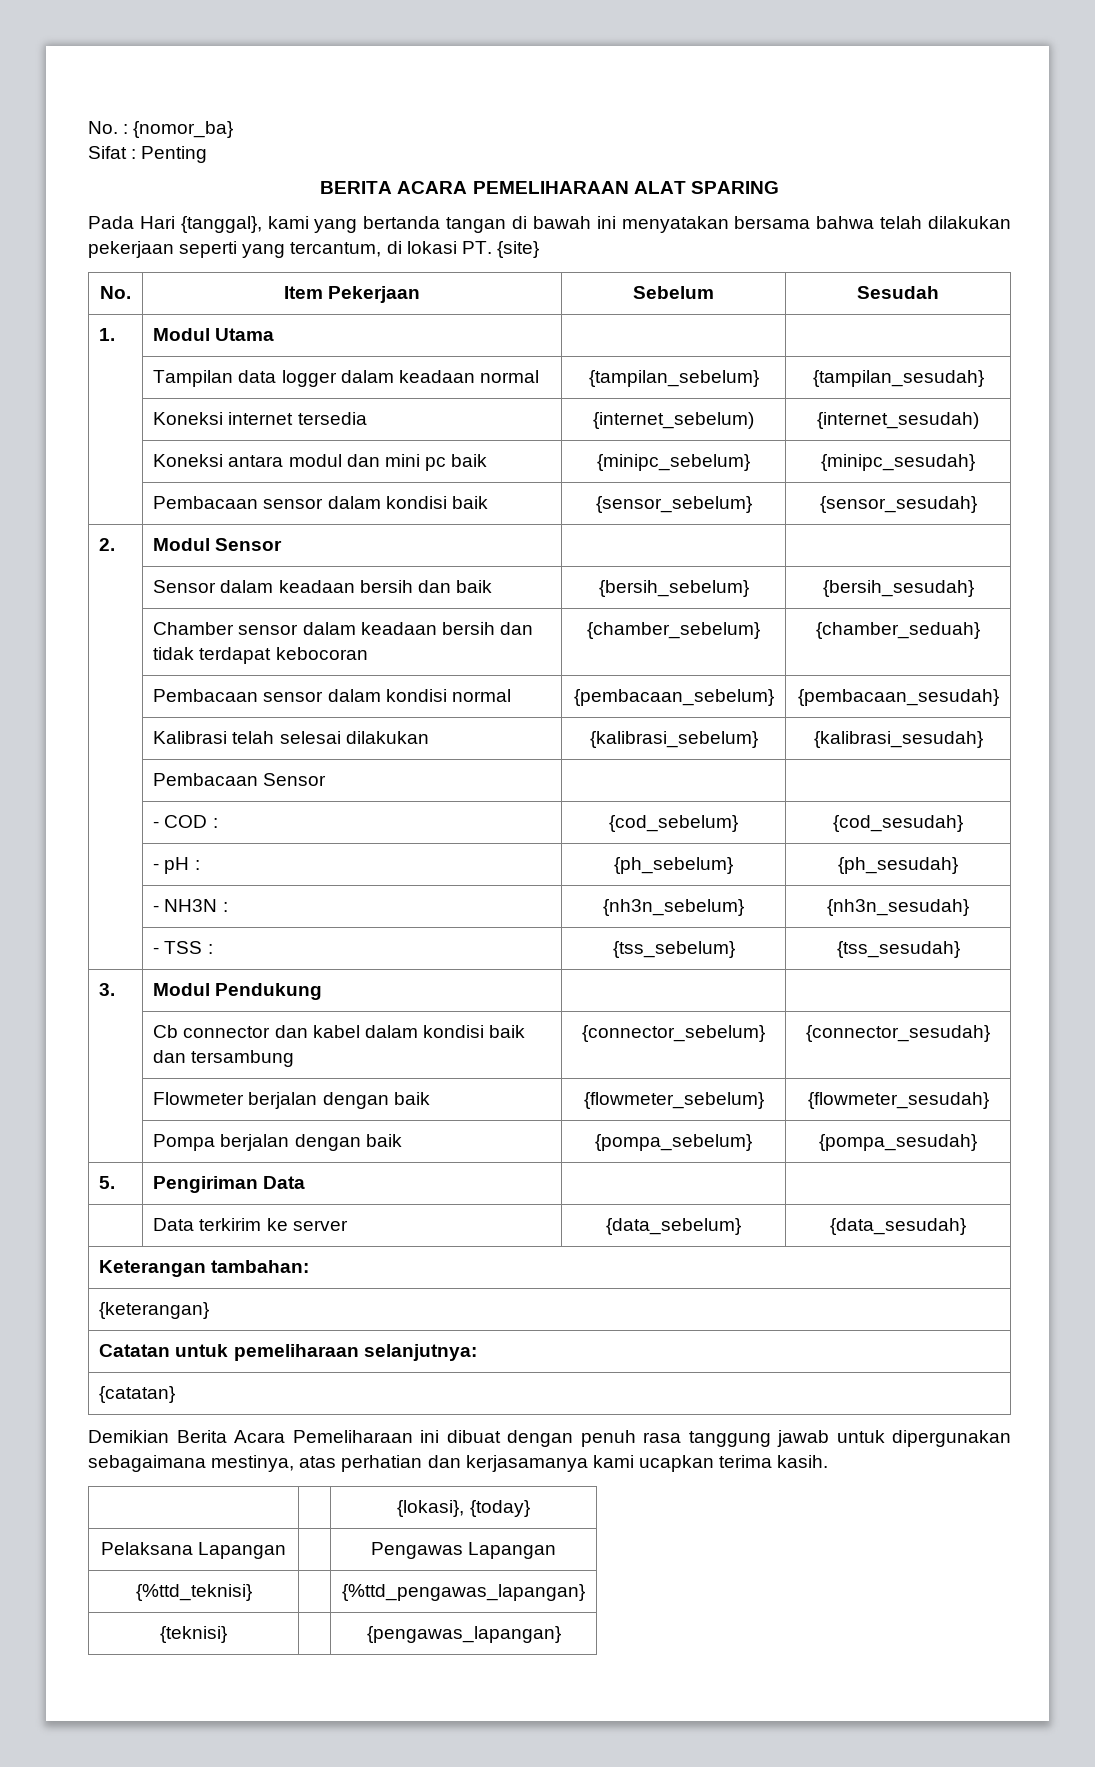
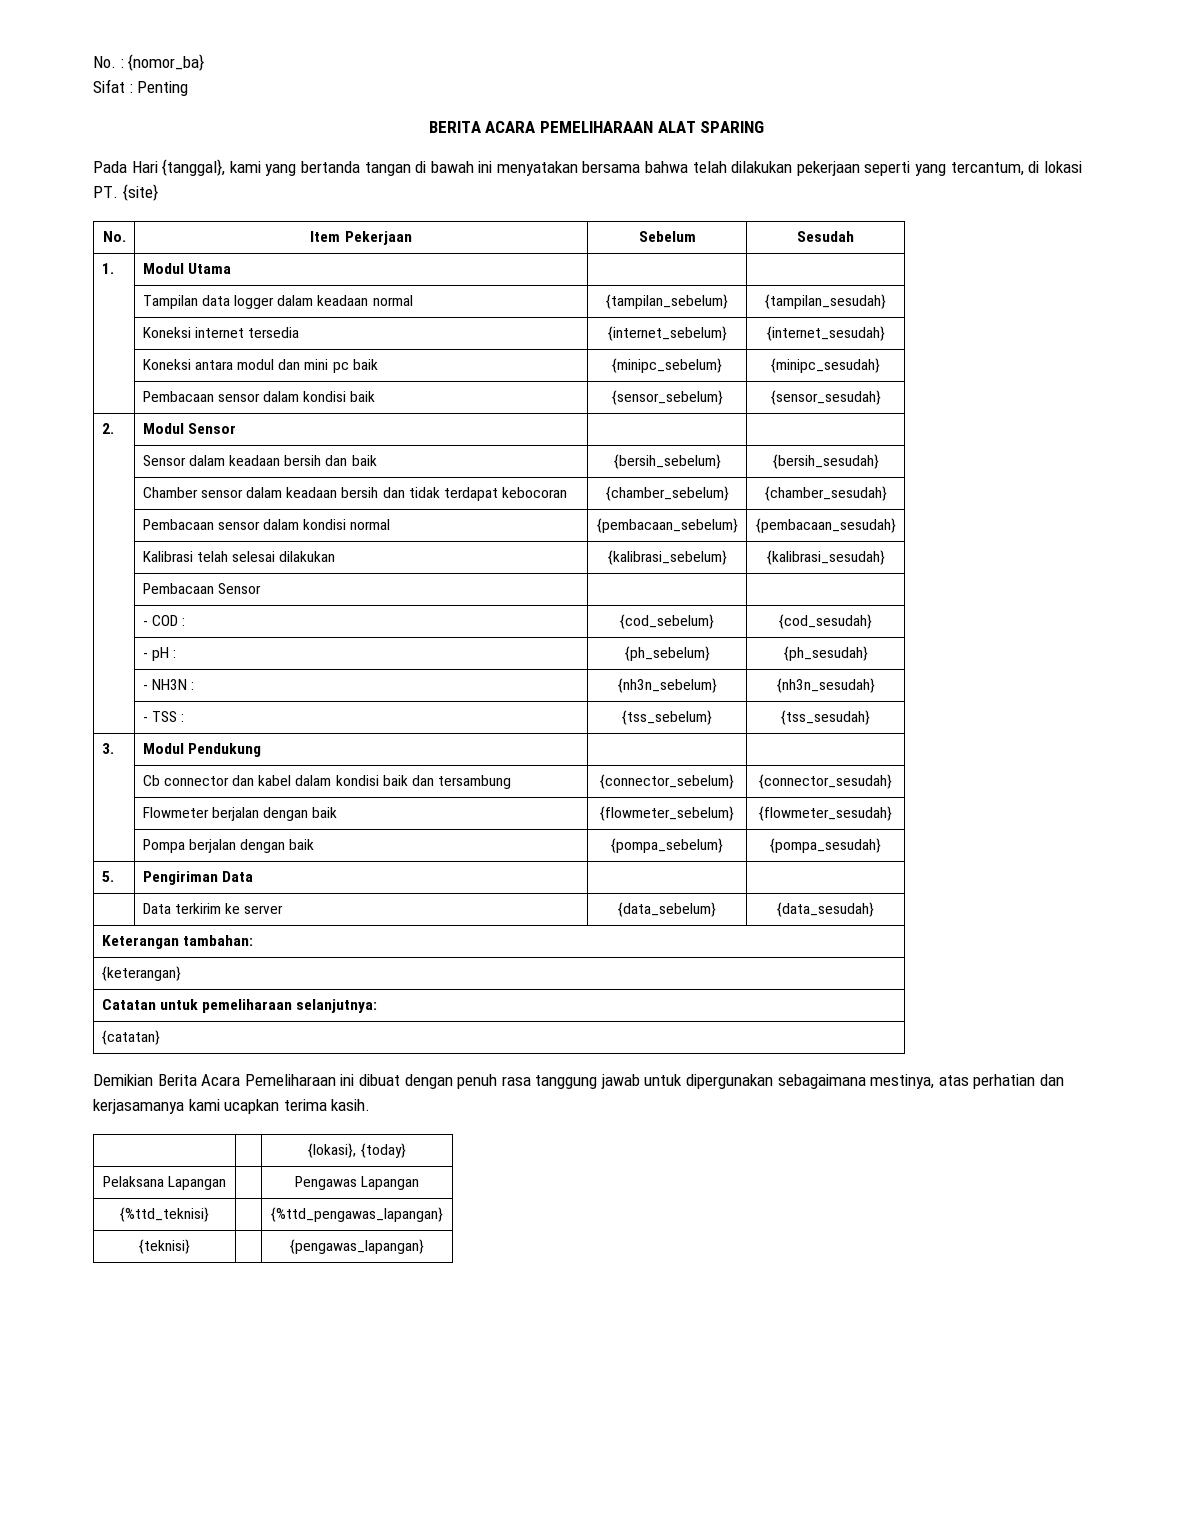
[593,412,754,429] [817,412,979,429] {internet_sebelum) | {internet_sesudah) -> [607,326,727,341] [766,326,885,341] {internet_sebelum} | {internet_sesudah}
[816,622,980,639] {chamber_seduah} -> [764,486,887,501] {chamber_sesudah}

